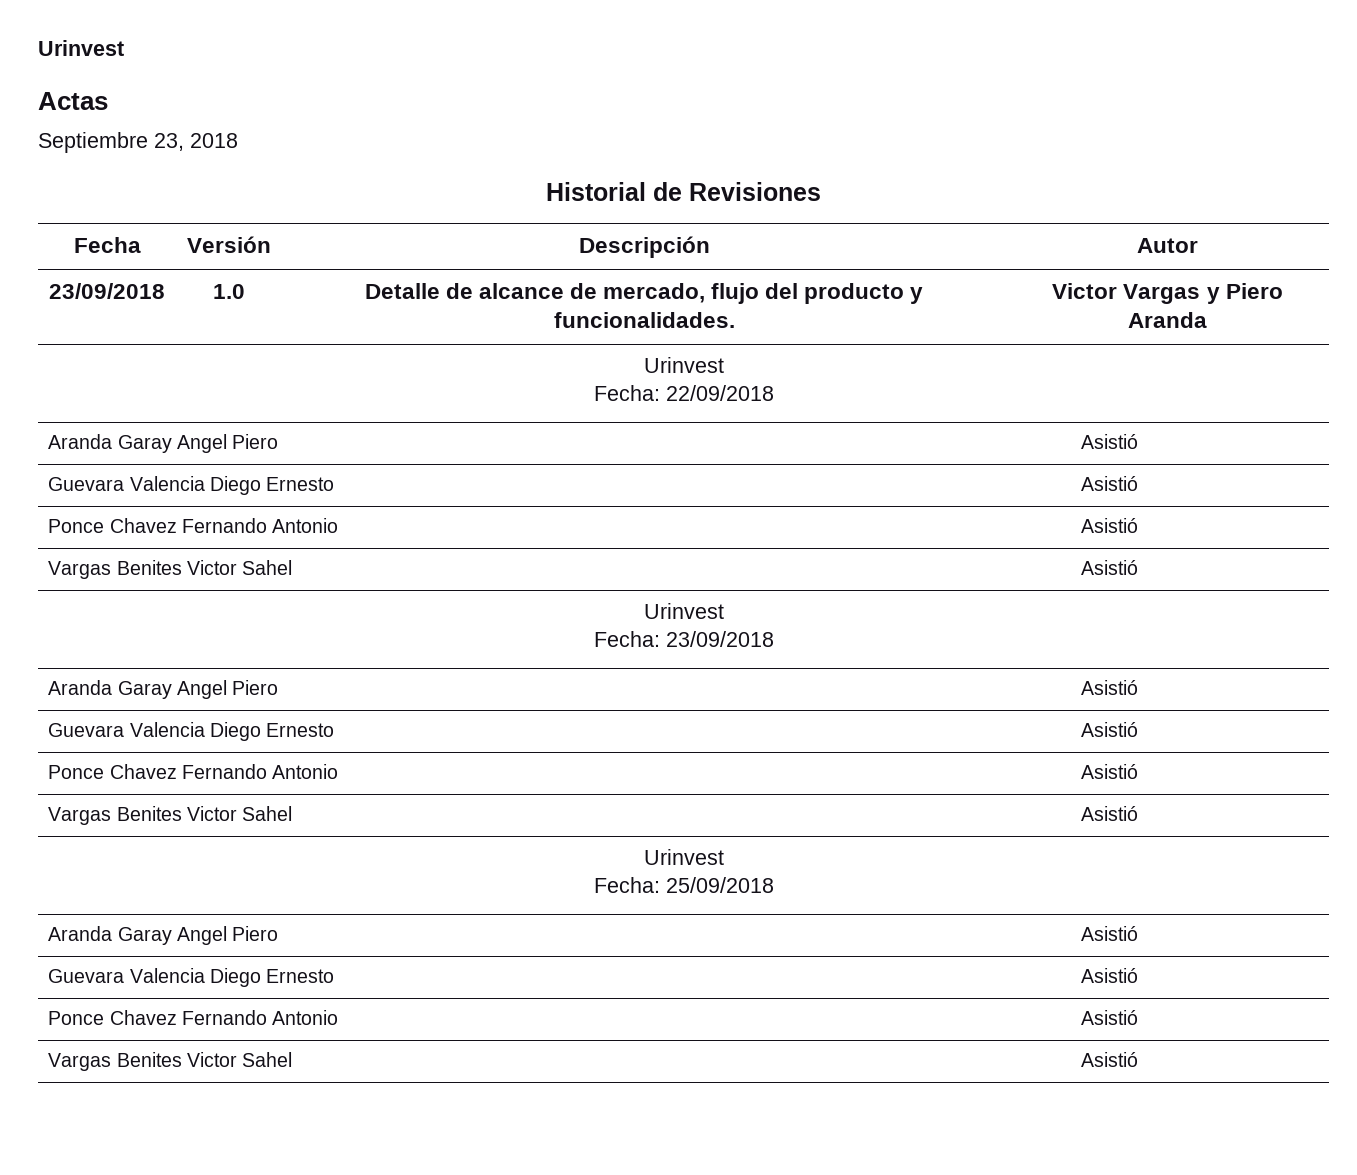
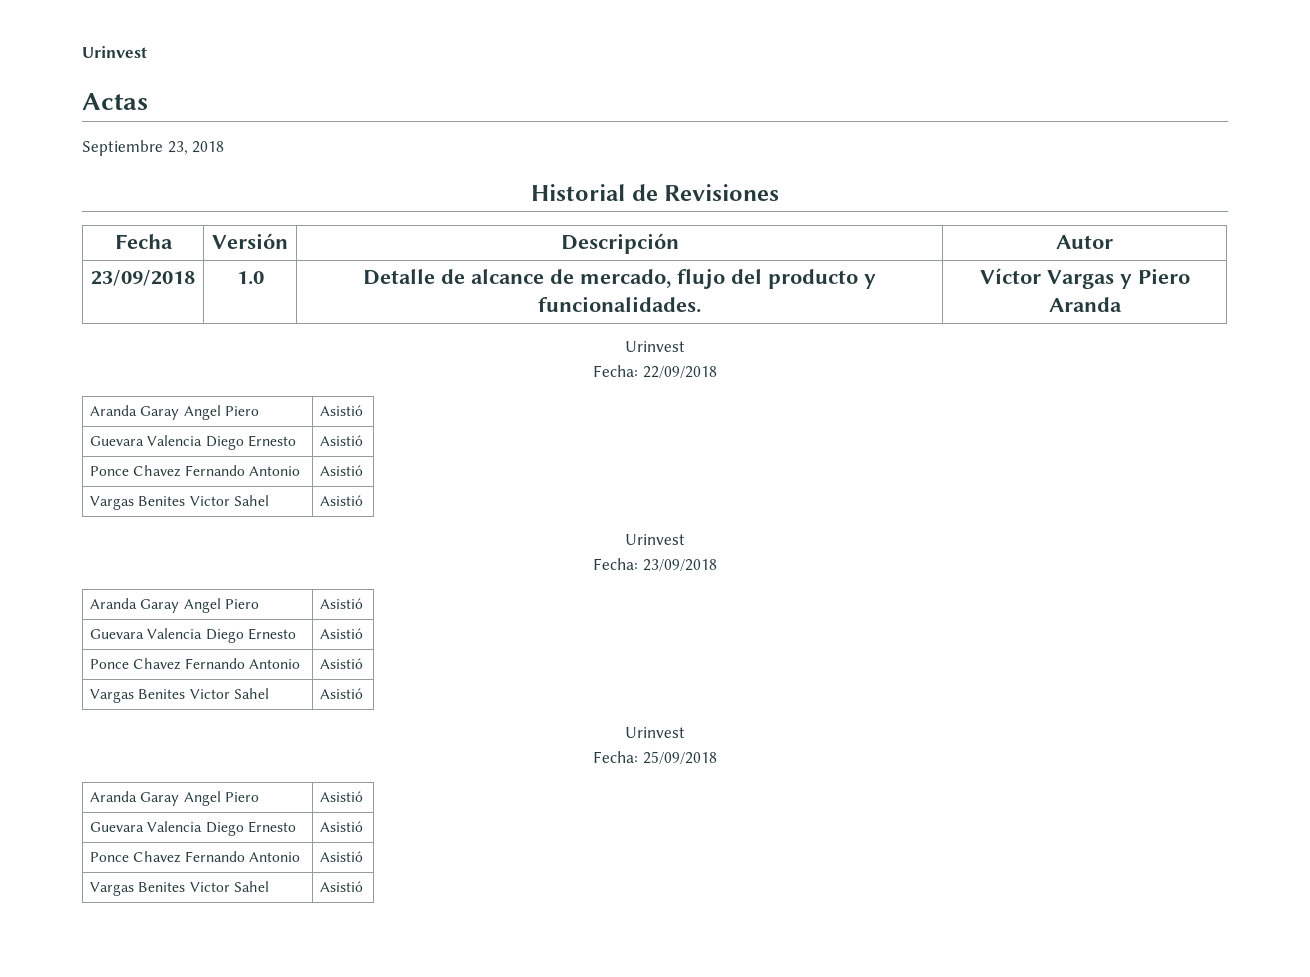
[1052,283,1118,299] Victor -> [979,268,1041,284] Víctor

